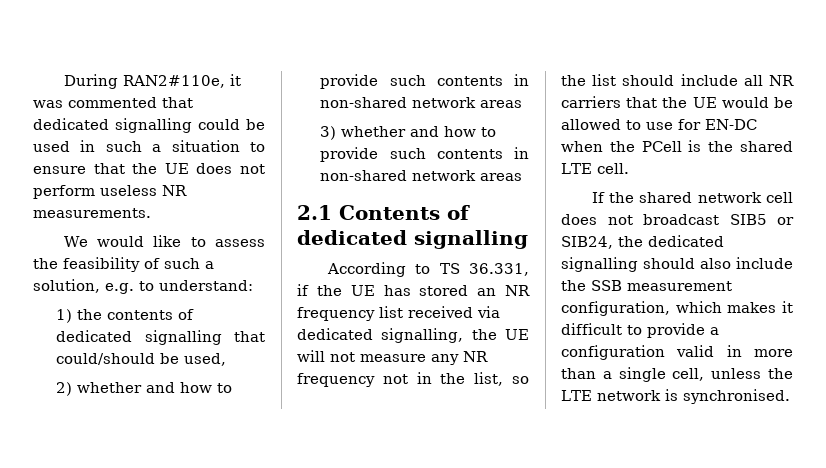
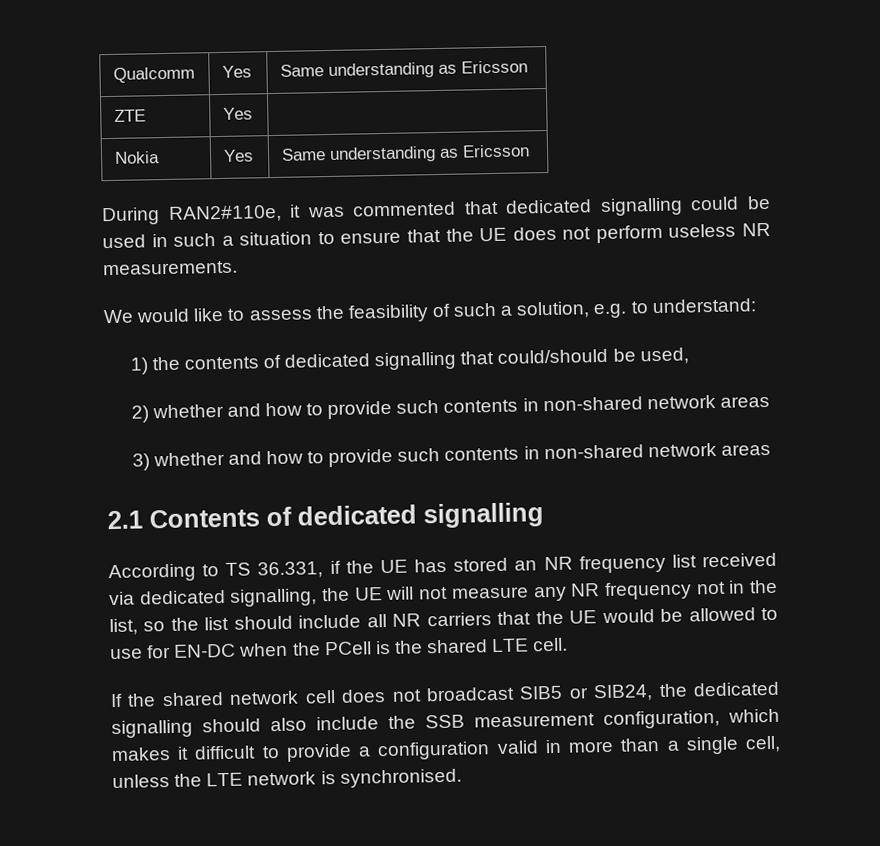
(63, 81) none -> [112,66,195,83] [221,65,252,78] [279,60,528,80] [113,109,146,122] [222,107,253,120] [113,151,160,164] [222,149,254,162] [280,144,530,163] Qualcomm | Yes | Same understanding as Ericsson // ZTE | Yes | // Nokia | Yes | Same understanding as Ericsson //

